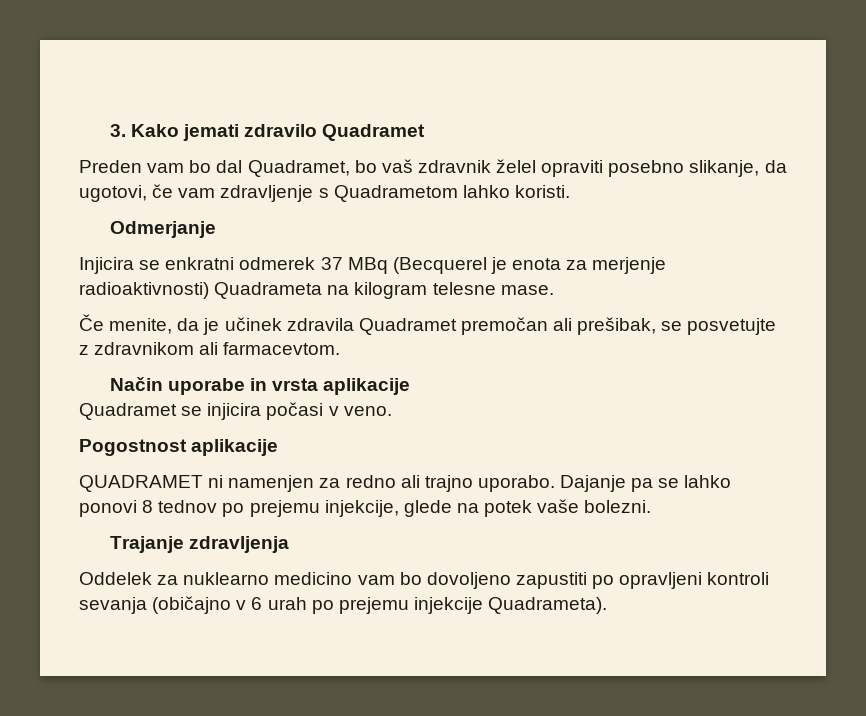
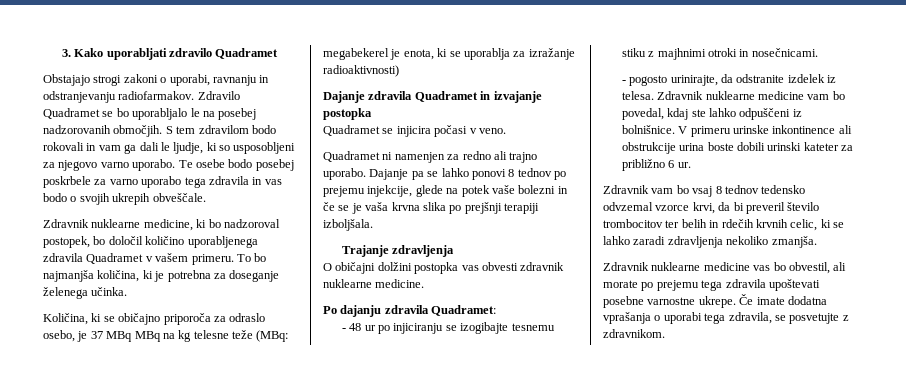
[183,124,240,141] jemati -> [106,48,167,60] uporabljati
[79,159,787,177] [79,184,570,202] [109,221,216,238] [79,257,667,274] [79,282,554,299] [79,314,777,335] [79,342,341,355] [109,377,411,395] Preden vam bo dal Quadramet, bo vaš zdravnik želel opraviti posebno slikanje, da ugotovi, če vam zdravljenje s Quadrametom lahko koristi. // Odmerjanje // Injicira se enkratni odmerek 37 MBq (Becquerel je enota za merjenje radioaktivnosti) Quadrameta na kilogram telesne mase. // Če menite, da je učinek zdravila Quadramet premočan ali prešibak, se posvetujte z zdravnikom ali farmacevtom. // Način uporabe in vrsta aplikacije -> [43,74,270,86] [43,91,240,103] [43,108,257,120] [43,125,276,137] [43,142,296,154] [43,159,294,171] [43,176,282,188] [43,193,206,205] [43,219,280,231] [43,236,258,248] [43,253,267,265] [43,270,280,282] [43,287,128,299] [43,313,266,325] [43,330,289,342] [323,48,575,60] [323,65,399,77] [323,91,542,103] [323,108,372,120] Obstajajo strogi zakoni o uporabi, ravnanju in odstranjevanju radiofarmakov. Zdravilo Quadramet se bo uporabljalo le na posebej nadzorovanih območjih. S tem zdravilom bodo rokovali in vam ga dali le ljudje, ki so usposobljeni za njegovo varno uporabo. Te osebe bodo posebej poskrbele za varno uporabo tega zdravila in vas bodo o svojih ukrepih obveščale. // Zdravnik nuklearne medicine, ki bo nadzoroval postopek, bo določil količino uporabljenega zdravila Quadramet v vašem primeru. To bo najmanjša količina, ki je potrebna za doseganje želenega učinka. // Količina, ki se običajno priporoča za odraslo osebo, je 37 MBq MBq na kg telesne teže (MBq: megabekerel je enota, ki se uporablja za izražanje radioaktivnosti) // Dajanje zdravila Quadramet in izvajanje postopka
[79,439,279,456] [79,475,203,492] Pogostnost aplikacije // QUADRAMET -> [323,151,380,162] Quadramet
[584,500,652,513] [109,536,290,553] [79,572,770,589] [79,596,608,614] bolezni. // Trajanje zdravljenja // Oddelek za nuklearno medicino vam bo dovoljeno zapustiti po opravljeni kontroli sevanja (običajno v 6 urah po prejemu injekcije Quadrameta). -> [518,185,568,194] [323,202,539,214] [323,219,373,231] [341,245,455,257] [323,262,565,274] [323,279,425,288] [323,305,497,317] [341,322,555,334] [621,48,818,60] [621,74,837,86] [621,91,845,100] [621,108,802,120] [621,125,852,137] [621,142,854,154] [621,159,691,171] [603,185,806,197] [603,202,820,214] [603,219,844,231] [603,236,817,248] [603,262,847,274] [603,279,820,291] [603,294,827,308] [603,312,849,324] [603,329,665,338] bolezni in če se je vaša krvna slika po prejšnji terapiji izboljšala. // Trajanje zdravljenja // O običajni dolžini postopka vas obvesti zdravnik nuklearne medicine. // Po dajanju zdravila Quadramet: // - 48 ur po injiciranju se izogibajte tesnemu stiku z majhnimi otroki in nosečnicami. // - pogosto urinirajte, da odstranite izdelek iz telesa. Zdravnik nuklearne medicine vam bo povedal, kdaj ste lahko odpuščeni iz bolnišnice. V primeru urinske inkontinence ali obstrukcije urina boste dobili urinski kateter za približno 6 ur. // Zdravnik vam bo vsaj 8 tednov tedensko odvzemal vzorce krvi, da bi preveril število trombocitov ter belih in rdečih krvnih celic, ki se lahko zaradi zdravljenja nekoliko zmanjša. // Zdravnik nuklearne medicine vas bo obvestil, ali morate po prejemu tega zdravila upoštevati posebne varnostne ukrepe. Če imate dodatna vprašanja o uporabi tega zdravila, se posvetujte z zdravnikom.

